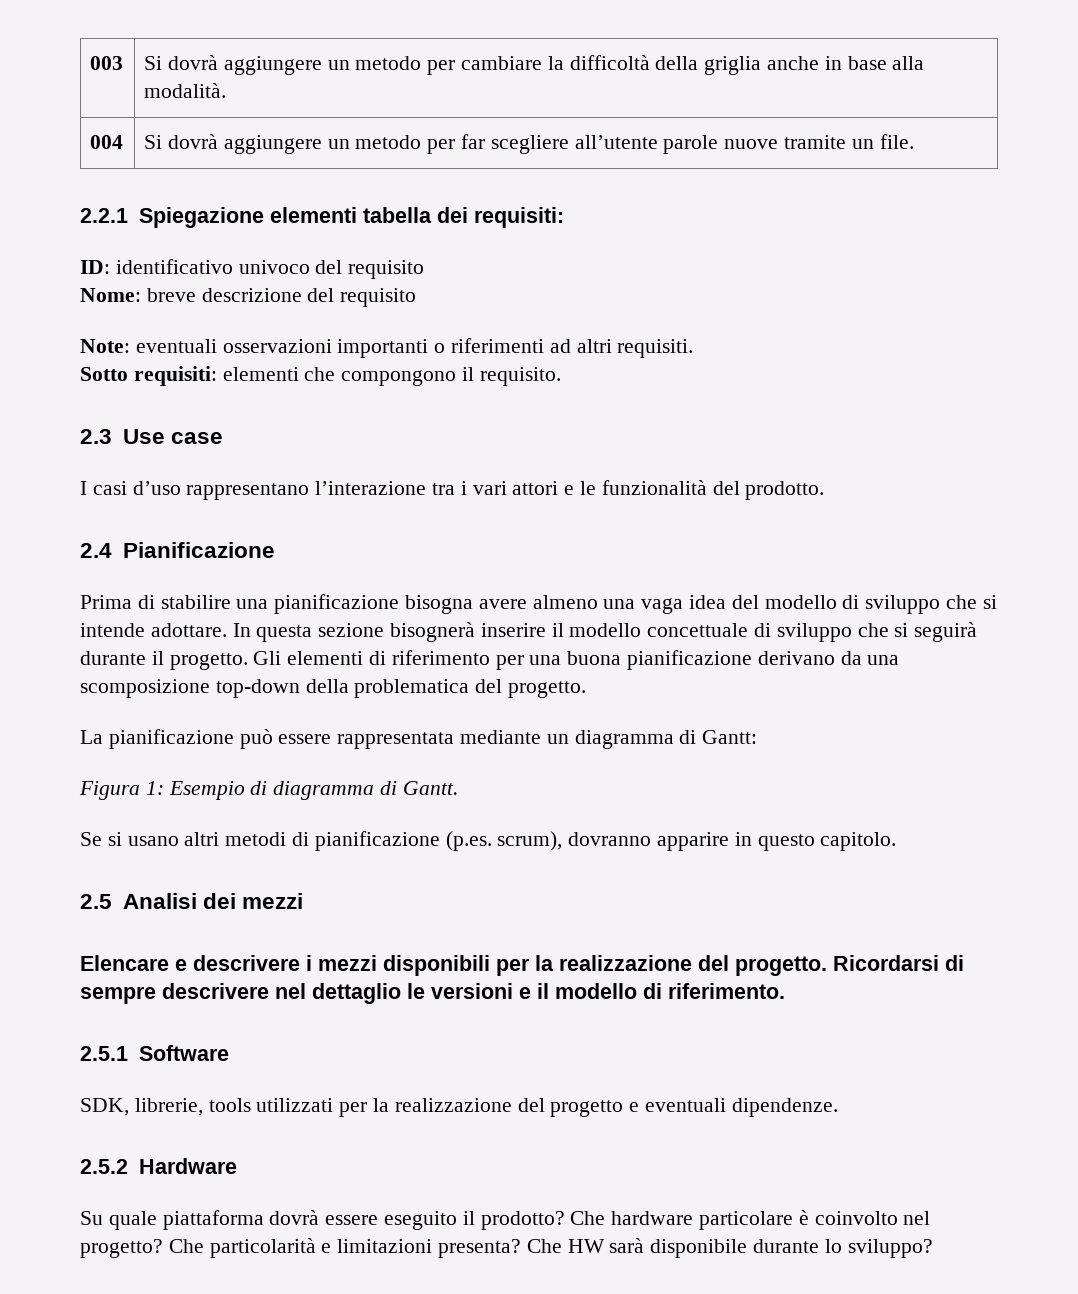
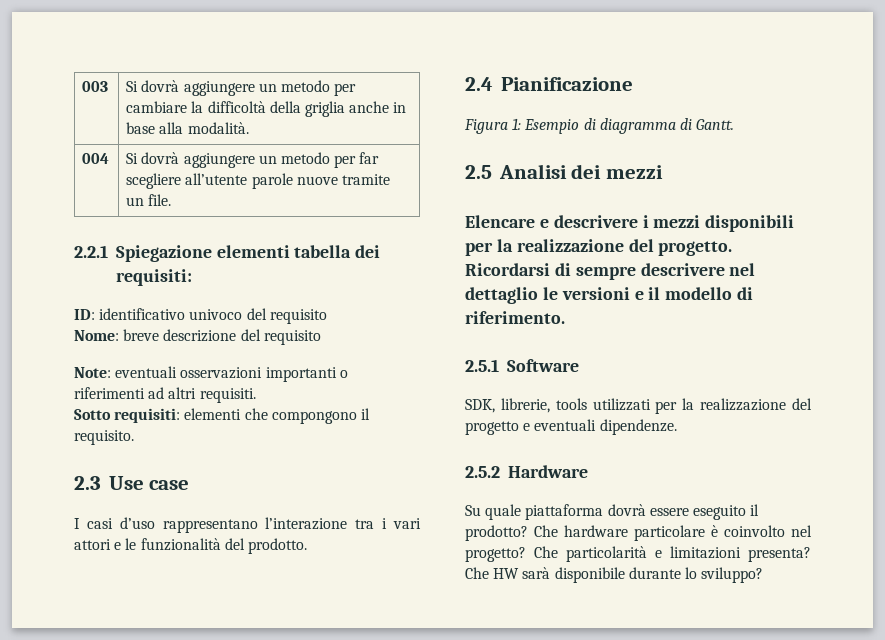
[80,594,997,614] [80,622,978,642] [80,650,900,670] [80,679,587,698] [80,729,758,749] // Prima di stabilire una pianificazione bisogna avere almeno una vaga idea del modello di sviluppo che si intende adottare. In questa sezione bisognerà inserire il modello concettuale di sviluppo che si seguirà durante il progetto. Gli elementi di riferimento per una buona pianificazione derivano da una scomposizione top-down della problematica del progetto. // La pianificazione può essere rappresentata mediante un diagramma di Gantt: -> (633, 84) none
[80,831,897,851] // Se si usano altri metodi di pianificazione (p.es. scrum), dovranno apparire in questo capitolo. -> (735, 124) none

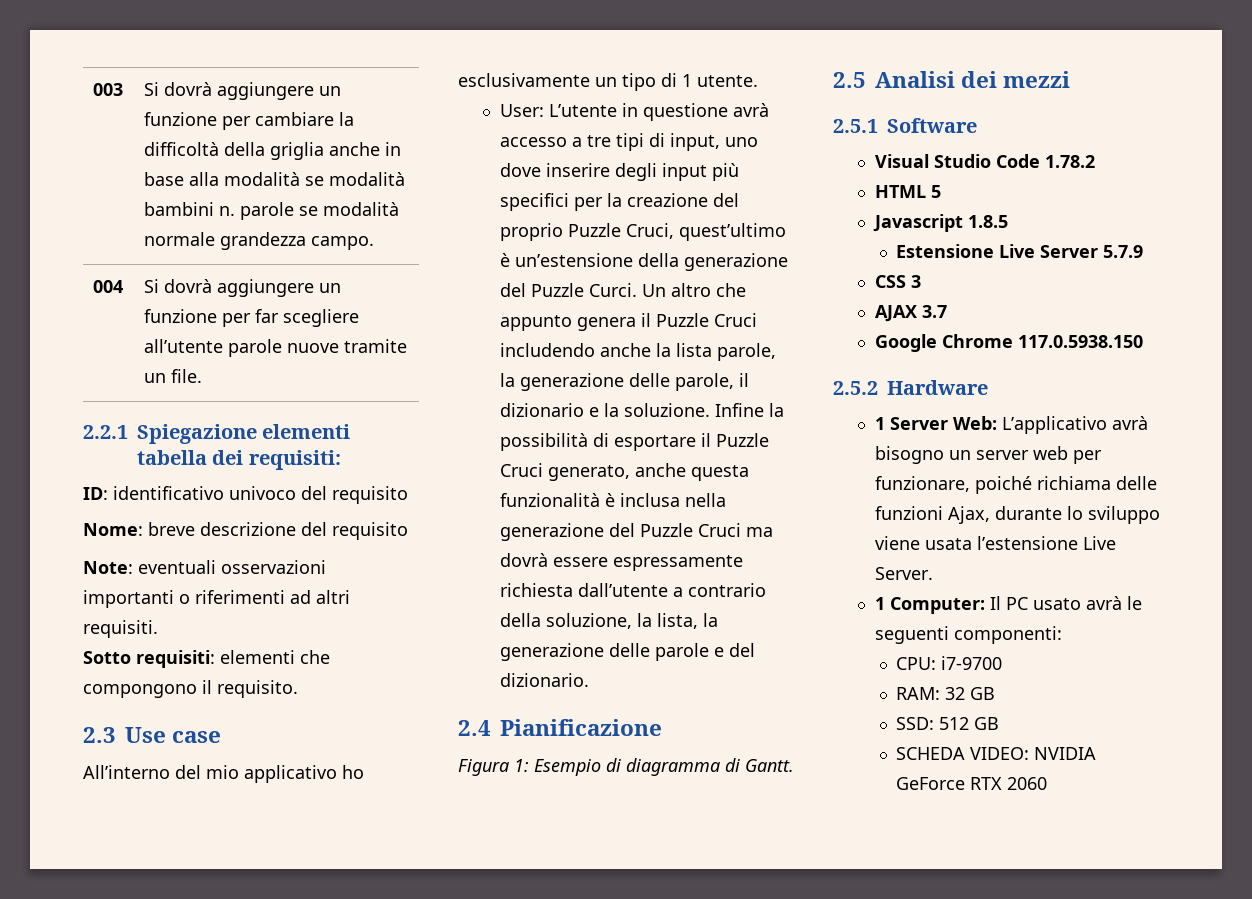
[281,80,331,92] metodo -> [144,112,218,126] funzione
[187,122,249,134] modalità. -> [224,172,406,186] [144,202,400,220] [144,232,375,250] modalità se modalità bambini n. parole se modalità normale grandezza campo.
[281,152,331,164] metodo -> [144,309,218,323] funzione
[74,517,421,533] [74,538,307,554] I casi d’uso rappresentano l’interazione tra i vari attori e le funzionalità del prodotto. -> [83,765,364,783] [458,73,758,91] [499,103,769,121] [499,133,758,151] [499,163,739,181] [499,193,739,211] [499,223,786,241] [499,253,788,271] [499,283,746,297] [499,313,757,331] [499,343,776,361] [499,373,749,391] [499,403,784,417] [499,433,769,451] [499,463,749,481] [499,493,726,507] [499,523,773,541] [499,553,743,571] [499,583,766,597] [499,613,718,629] [499,643,755,661] [499,673,589,687] All’interno del mio applicativo ho esclusivamente un tipo di 1 utente. // User: L’utente in questione avrà accesso a tre tipi di input, uno dove inserire degli input più specifici per la creazione del proprio Puzzle Cruci, quest’ultimo è un’estensione della generazione del Puzzle Curci. Un altro che appunto genera il Puzzle Cruci includendo anche la lista parole, la generazione delle parole, il dizionario e la soluzione. Infine la possibilità di esportare il Puzzle Cruci generato, anche questa funzionalità è inclusa nella generazione del Puzzle Cruci ma dovrà essere espressamente richiesta dall’utente a contrario della soluzione, la lista, la generazione delle parole e del dizionario.
[465,215,795,232] [465,239,733,256] [465,263,756,280] [465,287,754,304] [465,311,565,324] [465,359,579,372] [465,398,812,414] [465,419,677,435] [465,465,588,478] [465,504,760,520] [465,525,812,541] [465,546,811,562] [465,567,764,583] Elencare e descrivere i mezzi disponibili per la realizzazione del progetto. Ricordarsi di sempre descrivere nel dettaglio le versioni e il modello di riferimento. // 2.5.1 Software // SDK, librerie, tools utilizzati per la realizzazione del progetto e eventuali dipendenze. // 2.5.2 Hardware // Su quale piattaforma dovrà essere eseguito il prodotto? Che hardware particolare è coinvolto nel progetto? Che particolarità e limitazioni presenta? Che HW sarà disponibile durante lo sviluppo? -> [833,118,977,133] [874,154,1095,168] [874,185,941,198] [872,214,1008,232] [896,244,1144,258] [874,275,921,288] [874,305,947,322] [874,334,1143,352] [833,380,988,395] [874,416,1148,434] [874,446,1102,464] [874,476,1157,494] [874,506,1160,524] [874,536,1116,550] [874,567,933,580] [874,596,1142,614] [874,626,1062,644] [896,656,1003,670] [896,687,996,700] [896,717,1000,730] [896,747,1097,760] [896,777,1048,790] 2.5.1 Software // Visual Studio Code 1.78.2 // HTML 5 // Javascript 1.8.5 // Estensione Live Server 5.7.9 // CSS 3 // AJAX 3.7 // Google Chrome 117.0.5938.150 // 2.5.2 Hardware // 1 Server Web: L’applicativo avrà bisogno un server web per funzionare, poiché richiama delle funzioni Ajax, durante lo sviluppo viene usata l’estensione Live Server. // 1 Computer: Il PC usato avrà le seguenti componenti: // CPU: i7-9700 // RAM: 32 GB // SSD: 512 GB // SCHEDA VIDEO: NVIDIA GeForce RTX 2060

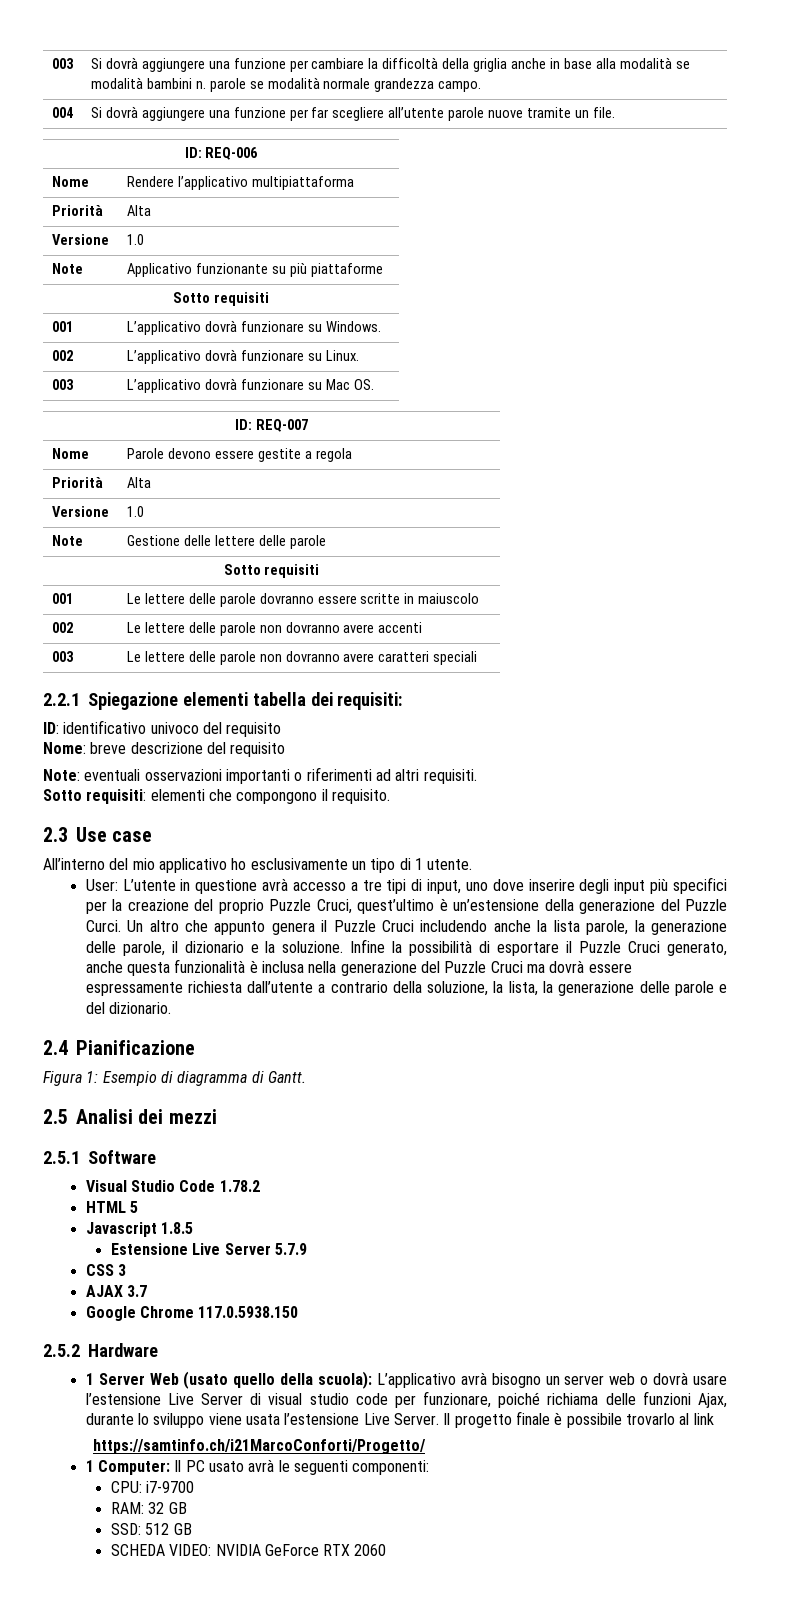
[319,86,342,96] un -> [208,61,230,69] una
[319,283,342,293] un -> [208,110,230,118] una
(203, 376) none -> [184,147,259,160] [51,176,89,187] [126,176,354,190] [51,205,103,216] [126,205,151,216] [51,234,109,245] [126,234,144,245] [51,263,83,274] [126,263,383,277] [173,292,269,306] [51,321,73,332] [126,320,381,335] [51,350,73,361] [126,349,359,364] [51,379,74,390] [126,378,374,393] [235,419,308,432] [51,448,89,459] [126,448,352,462] [51,477,103,488] [126,477,151,488] [51,506,109,517] [126,506,144,517] [51,535,83,546] [126,535,326,549] [223,564,320,578] [51,593,73,604] [126,593,480,607] [51,622,73,633] [126,622,423,636] [51,651,74,662] [126,651,478,665] // ID: REQ-006 // Nome | Rendere l’applicativo multipiattaforma // Priorità | Alta // Versione | 1.0 // Note | Applicativo funzionante su più piattaforme // Sotto requisiti // 001 | L’applicativo dovrà funzionare su Windows. // 002 | L’applicativo dovrà funzionare su Linux. // 003 | L’applicativo dovrà funzionare su Mac OS. // ID: REQ-007 // Nome | Parole devono essere gestite a regola // Priorità | Alta // Versione | 1.0 // Note | Gestione delle lettere delle parole // Sotto requisiti // 001 | Le lettere delle parole dovranno essere scritte in maiuscolo // 002 | Le lettere delle parole non dovranno avere accenti // 003 | Le lettere delle parole non dovranno avere caratteri speciali
[952,416,997,430] Web: -> [149,1371,373,1389] Web (usato quello della scuola):
(1068, 453) none -> [640,1372,728,1385] [85,1393,388,1405] o dovrà usare l’estensione Live Server di visual studio code
(933, 573) none -> [443,1411,714,1428] [93,1439,427,1454] Il progetto finale è possibile trovarlo al link // https://samtinfo.ch/i21MarcoConforti/Progetto/

